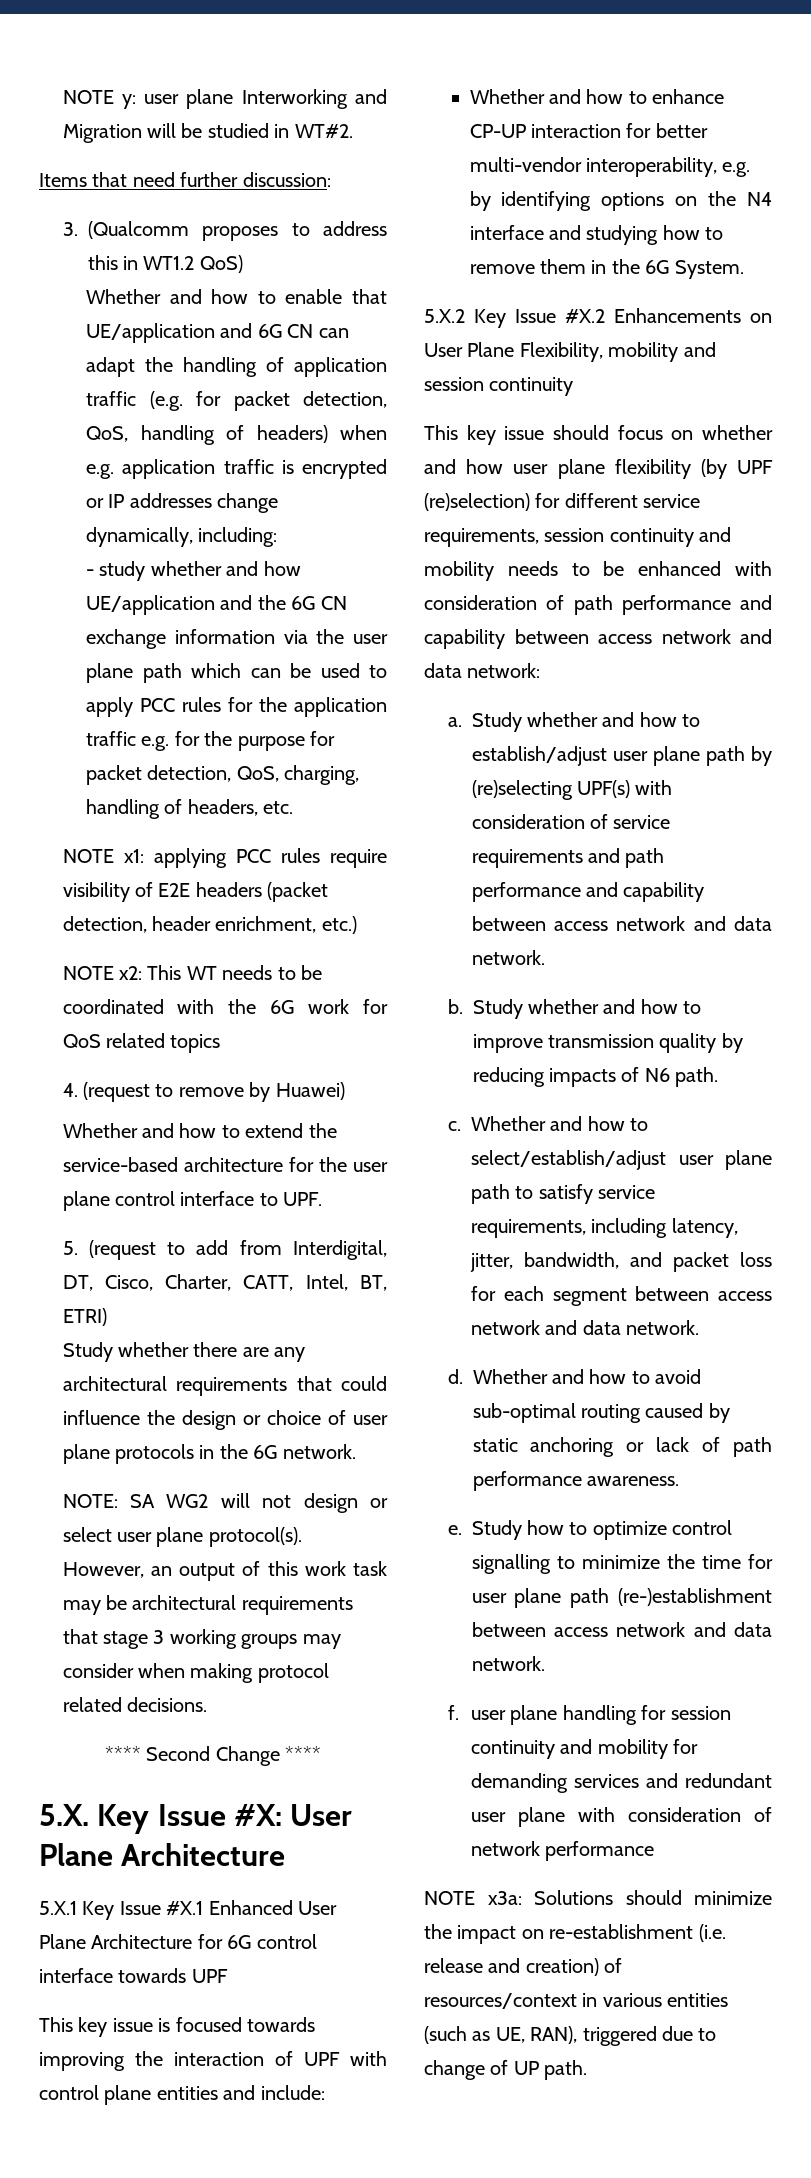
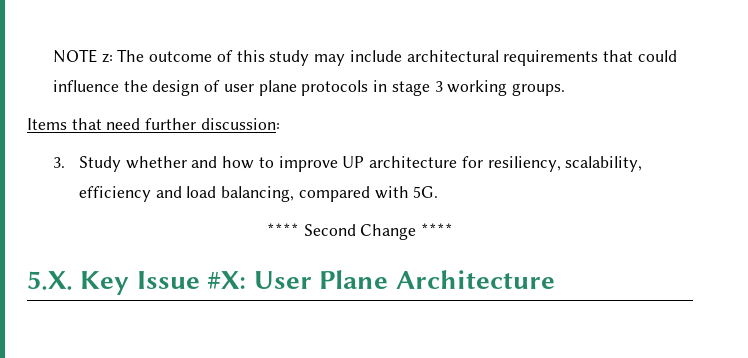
[62,89,387,109] [62,123,353,143] NOTE y: user plane Interworking and Migration will be studied in WT#2. -> [53,49,677,66] [53,80,565,96] NOTE z: The outcome of this study may include architectural requirements that could influence the design of user plane protocols in stage 3 working groups.
[87,221,387,241] [87,255,243,273] [86,289,387,304] [86,323,349,343] [86,357,387,377] [86,391,387,411] [86,425,387,445] [86,459,387,479] [86,493,279,513] [86,527,278,547] [86,561,301,581] [86,595,347,615] [86,629,388,649] [86,663,387,683] [86,697,387,717] [86,731,336,751] [86,765,360,785] [86,799,294,819] [62,848,387,868] [62,882,329,902] [62,916,357,934] [62,965,322,980] [62,999,388,1014] [62,1033,221,1053] [62,1082,345,1102] [62,1123,337,1138] [62,1157,388,1172] [62,1191,323,1211] [62,1240,387,1260] [62,1274,388,1291] [62,1308,107,1326] [62,1342,306,1362] [62,1376,387,1396] [62,1410,389,1430] [62,1444,356,1464] [62,1493,389,1513] [62,1527,302,1547] [62,1561,387,1581] [62,1595,353,1615] [62,1629,341,1649] [62,1663,329,1683] [62,1697,207,1712] (Qualcomm proposes to address this in WT1.2 QoS) // Whether and how to enable that UE/application and 6G CN can adapt the handling of application traffic (e.g. for packet detection, QoS, handling of headers) when e.g. application traffic is encrypted or IP addresses change dynamically, including: // - study whether and how UE/application and the 6G CN exchange information via the user plane path which can be used to apply PCC rules for the application traffic e.g. for the purpose for packet detection, QoS, charging, handling of headers, etc. // NOTE x1: applying PCC rules require visibility of E2E headers (packet detection, header enrichment, etc.) // NOTE x2: This WT needs to be coordinated with the 6G work for QoS related topics // 4. (request to remove by Huawei) // Whether and how to extend the service-based architecture for the user plane control interface to UPF. // 5. (request to add from Interdigital, DT, Cisco, Charter, CATT, Intel, BT, ETRI) // Study whether there are any architectural requirements that could influence the design or choice of user plane protocols in the 6G network. // NOTE: SA WG2 will not design or select user plane protocol(s). However, an output of this work task may be architectural requirements that stage 3 working groups may consider when making protocol related decisions. -> [79,156,643,172] [79,186,439,202] Study whether and how to improve UP architecture for resiliency, scalability, efficiency and load balancing, compared with 5G.
[39,1900,337,1920] [39,1934,317,1949] [39,1968,228,1983] [39,2017,315,2037] [39,2051,387,2071] [39,2085,325,2105] [469,89,725,104] [469,123,708,138] [469,157,751,177] [469,191,772,211] [469,225,724,245] [469,259,744,279] [424,308,772,328] [424,342,716,362] [424,377,574,396] [424,425,773,445] [424,459,773,479] [424,493,701,511] [424,527,732,547] [424,561,772,581] [424,595,772,615] [424,629,772,649] [424,663,541,678] [447,712,701,732] [471,746,772,766] [471,780,673,800] [471,814,671,829] [471,848,665,868] [471,882,705,902] [471,916,772,931] [471,950,545,965] [447,999,702,1019] [472,1033,743,1053] [472,1067,719,1087] [447,1116,649,1131] [471,1150,772,1170] [471,1184,656,1204] [471,1218,738,1238] [470,1252,772,1272] [471,1286,772,1306] [471,1320,700,1335] [447,1369,702,1384] [472,1403,730,1423] [472,1437,772,1457] [472,1471,679,1491] [447,1520,733,1540] [471,1554,773,1574] [471,1588,772,1608] [471,1622,772,1637] [471,1656,545,1671] [447,1705,731,1725] [471,1739,699,1759] [471,1773,772,1793] [471,1807,772,1827] [471,1841,655,1861] [424,1890,772,1905] [424,1924,726,1944] [424,1958,623,1976] [424,1993,729,2009] [424,2026,717,2046] [424,2060,588,2080] // 5.X.1 Key Issue #X.1 Enhanced User Plane Architecture for 6G control interface towards UPF // This key issue is focused towards improving the interaction of UPF with control plane entities and include: // Whether and how to enhance CP-UP interaction for better multi-vendor interoperability, e.g. by identifying options on the N4 interface and studying how to remove them in the 6G System. // 5.X.2 Key Issue #X.2 Enhancements on User Plane Flexibility, mobility and session continuity // This key issue should focus on whether and how user plane flexibility (by UPF (re)selection) for different service requirements, session continuity and mobility needs to be enhanced with consideration of path performance and capability between access network and data network: // a. Study whether and how to establish/adjust user plane path by (re)selecting UPF(s) with consideration of service requirements and path performance and capability between access network and data network. // b. Study whether and how to improve transmission quality by reducing impacts of N6 path. // c. Whether and how to select/establish/adjust user plane path to satisfy service requirements, including latency, jitter, bandwidth, and packet loss for each segment between access network and data network. // d. Whether and how to avoid sub-optimal routing caused by static anchoring or lack of path performance awareness. // e. Study how to optimize control signalling to minimize the time for user plane path (re-)establishment between access network and data network. // f. user plane handling for session continuity and mobility for demanding services and redundant user plane with consideration of network performance // NOTE x3a: Solutions should minimize the impact on re-establishment (i.e. release and creation) of resources/context in various entities (such as UE, RAN), triggered due to change of UP path. -> (555, 279) none

